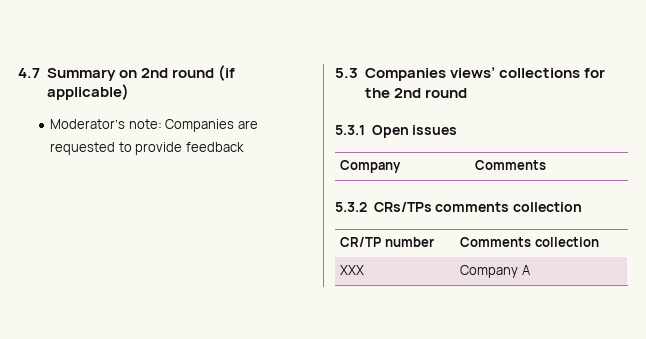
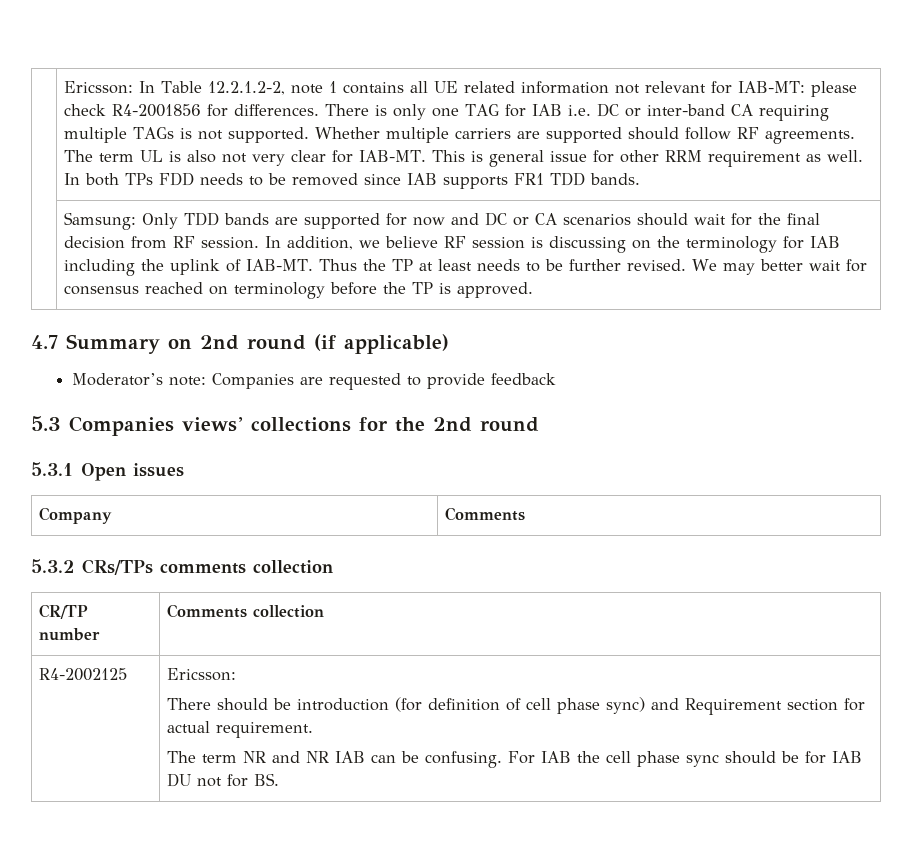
(18, 73) none -> [64,81,858,97] [64,103,830,121] [64,127,856,144] [64,150,864,167] [64,172,641,189] [64,212,821,230] [64,236,841,253] [64,259,868,276] [64,282,534,299] | Ericsson: In Table 12.2.1.2-2, note 1 contains all UE related information not relevant for IAB-MT: please check R4-2001856 for differences. There is only one TAG for IAB i.e. DC or inter-band CA requiring multiple TAGs is not supported. Whether multiple carriers are supported should follow RF agreements. The term UL is also not very clear for IAB-MT. This is general issue for other RRM requirement as well. In both TPs FDD needs to be removed since IAB supports FR1 TDD bands. // | Samsung: Only TDD bands are supported for now and DC or CA scenarios should wait for the final decision from RF session. In addition, we believe RF session is discussing on the terminology for IAB including the uplink of IAB-MT. Thus the TP at least needs to be further revised. We may better wait for consensus reached on terminology before the TP is approved. //
[340,265,365,275] [460,265,530,278] XXX | Company A -> [39,668,128,681] [167,668,237,681] [167,697,866,715] [167,721,314,738] [167,751,863,768] [167,773,280,787] R4-2002125 | Ericsson: // There should be introduction (for definition of cell phase sync) and Requirement section for actual requirement. // The term NR and NR IAB can be confusing. For IAB the cell phase sync should be for IAB DU not for BS.

